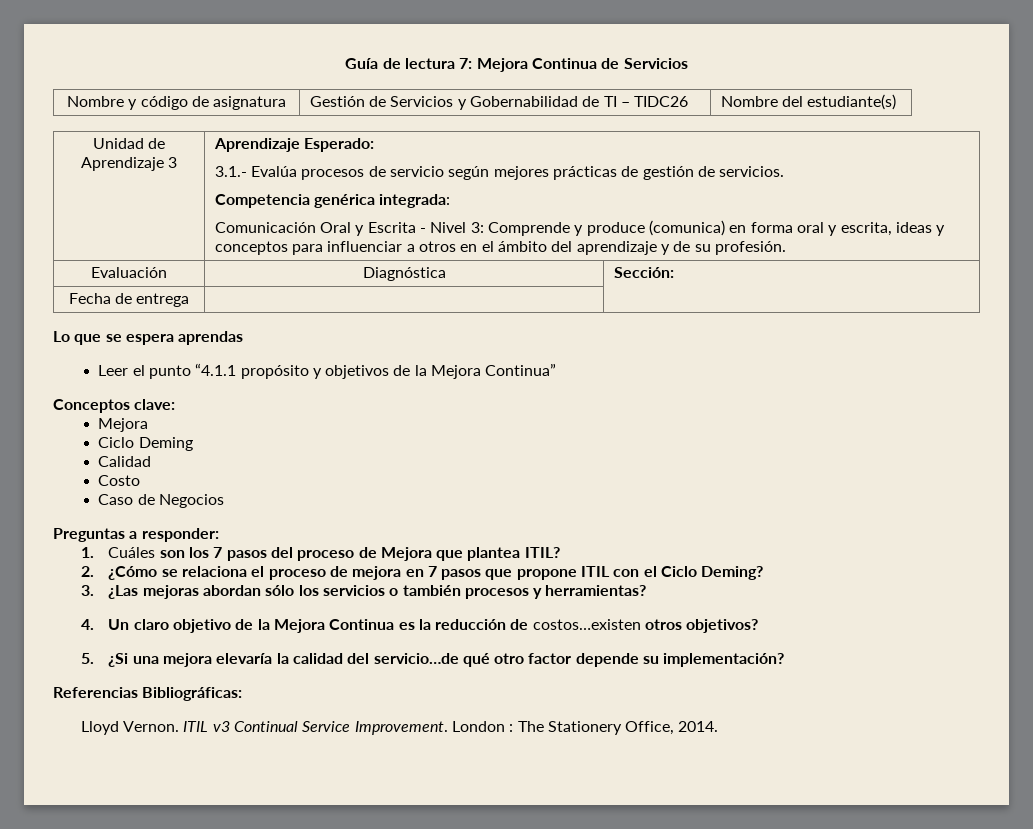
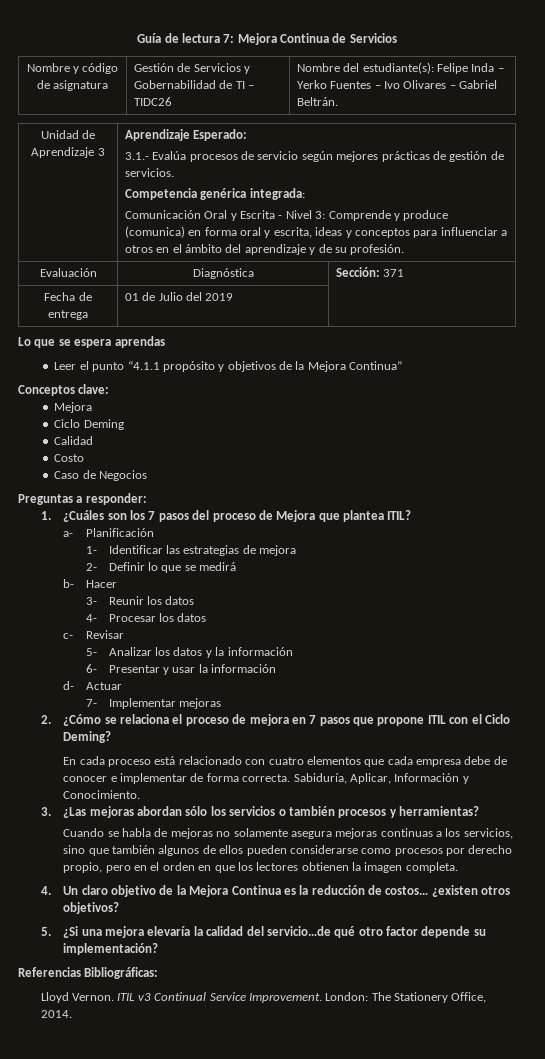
[807,94,897,110] estudiante(s) -> [362,62,504,74] [296,80,498,89] [296,97,338,106] estudiante(s): Felipe Inda – Yerko Fuentes – Ivo Olivares – Gabriel Beltrán.
(674, 272) none -> [383,269,405,277] 371
(190, 300) none -> [124,292,234,301] 01 de Julio del 2019
[108,547,156,558] Cuáles -> [63,510,105,522] ¿Cuáles
(560, 552) none -> [63,528,155,537] [86,545,297,556] [86,562,237,573] [63,579,118,588] [86,596,195,605] [86,613,207,622] [63,630,125,639] [86,647,293,658] [86,664,277,675] [63,681,123,690] [86,698,222,709] // a- Planificación // 1- Identificar las estrategias de mejora // 2- Definir lo que se medirá // b- Hacer // 3- Reunir los datos // 4- Procesar los datos // c- Revisar // 5- Analizar los datos y la información // 6- Presentar y usar la información // d- Actuar // 7- Implementar mejoras
(764, 573) none -> [63,756,507,767] [63,773,469,784] [63,790,141,799] // En cada proceso está relacionado con cuatro elementos que cada empresa debe de conocer e implementar de forma correcta. Sabiduría, Aplicar, Información y Conocimiento.
(647, 590) none -> [63,828,513,839] [63,845,513,856] [63,862,458,873] // Cuando se habla de mejoras no solamente asegura mejoras continuas a los servicios, sino que también algunos de ellos pueden considerarse como procesos por derecho propio, pero en el orden en que los lectores obtienen la imagen completa.
[532,619,641,630] costos…existen -> [385,885,478,897] costos… ¿existen
[451,721,514,732] London : -> [325,992,369,1001] London:

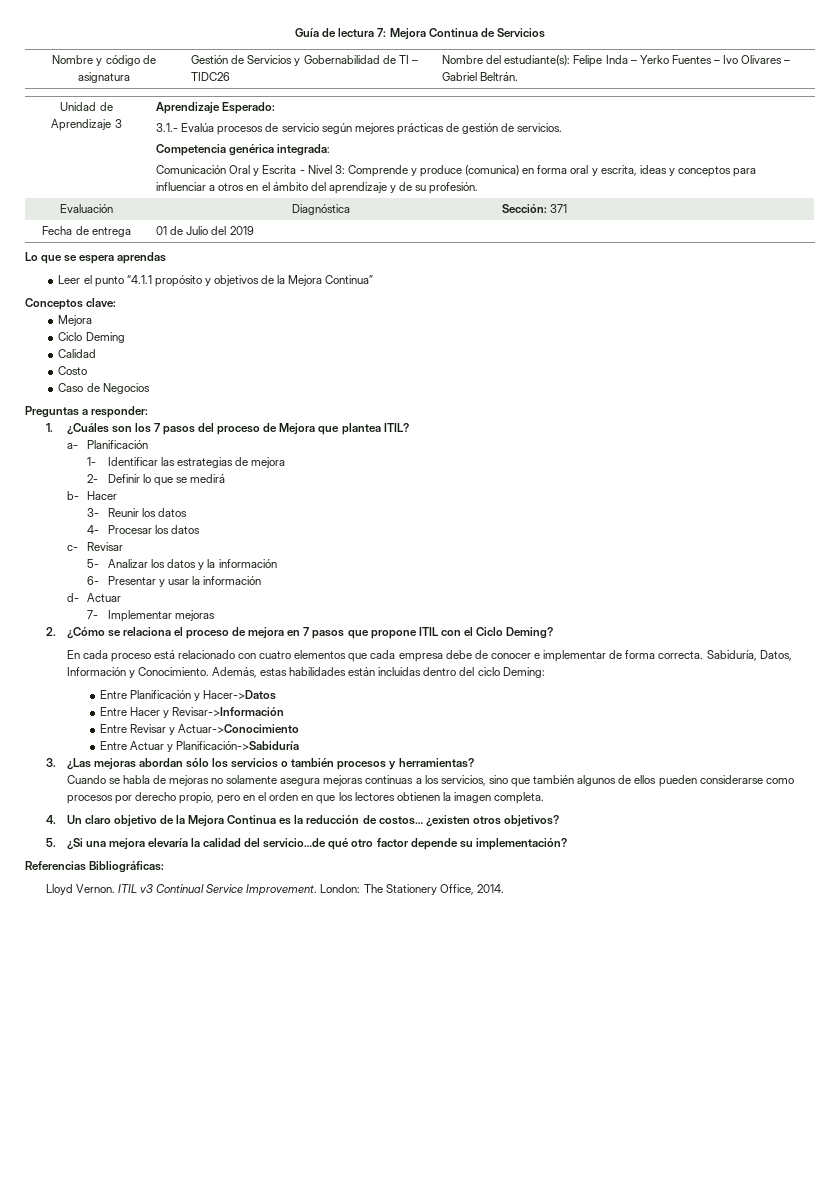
[349,773,391,784] Aplicar, -> [759,650,792,661] Datos,
(141, 794) none -> [211,667,545,678] [99,690,277,701] [99,707,285,718] [99,724,300,735] [99,741,300,752] Además, estas habilidades están incluidas dentro del ciclo Deming: // Entre Planificación y Hacer->Datos // Entre Hacer y Revisar->Información // Entre Revisar y Actuar->Conocimiento // Entre Actuar y Planificación->Sabiduría

